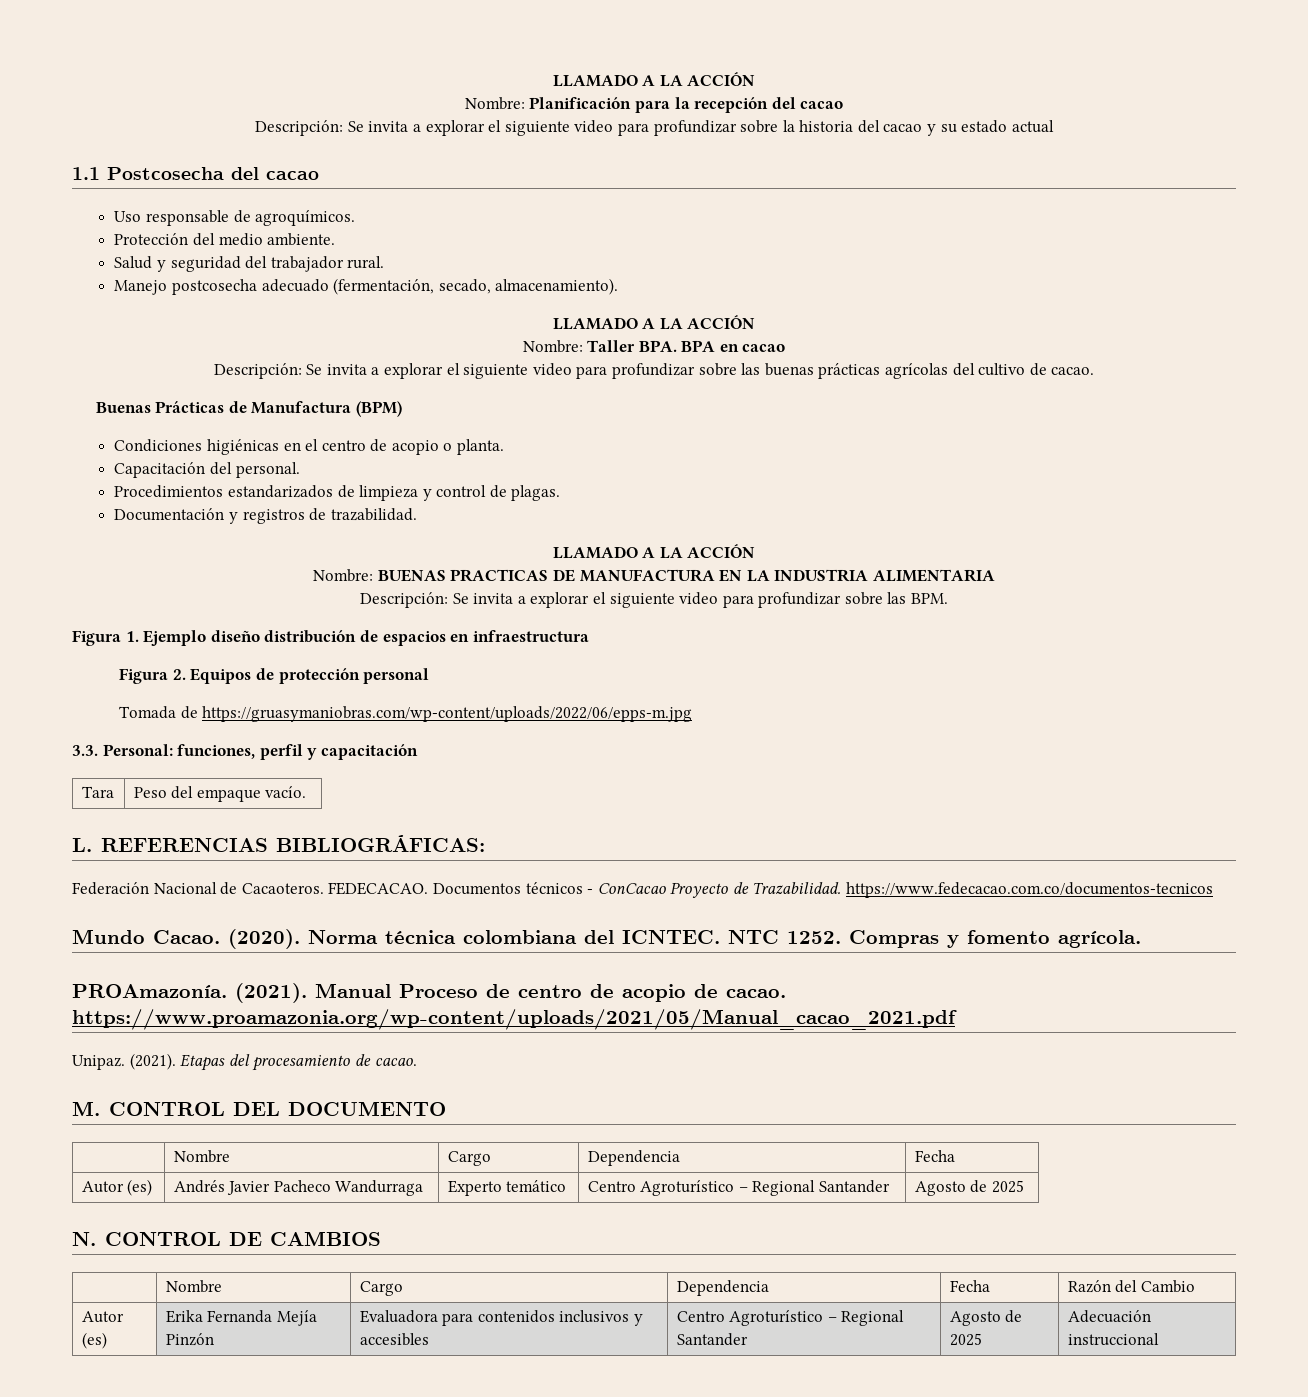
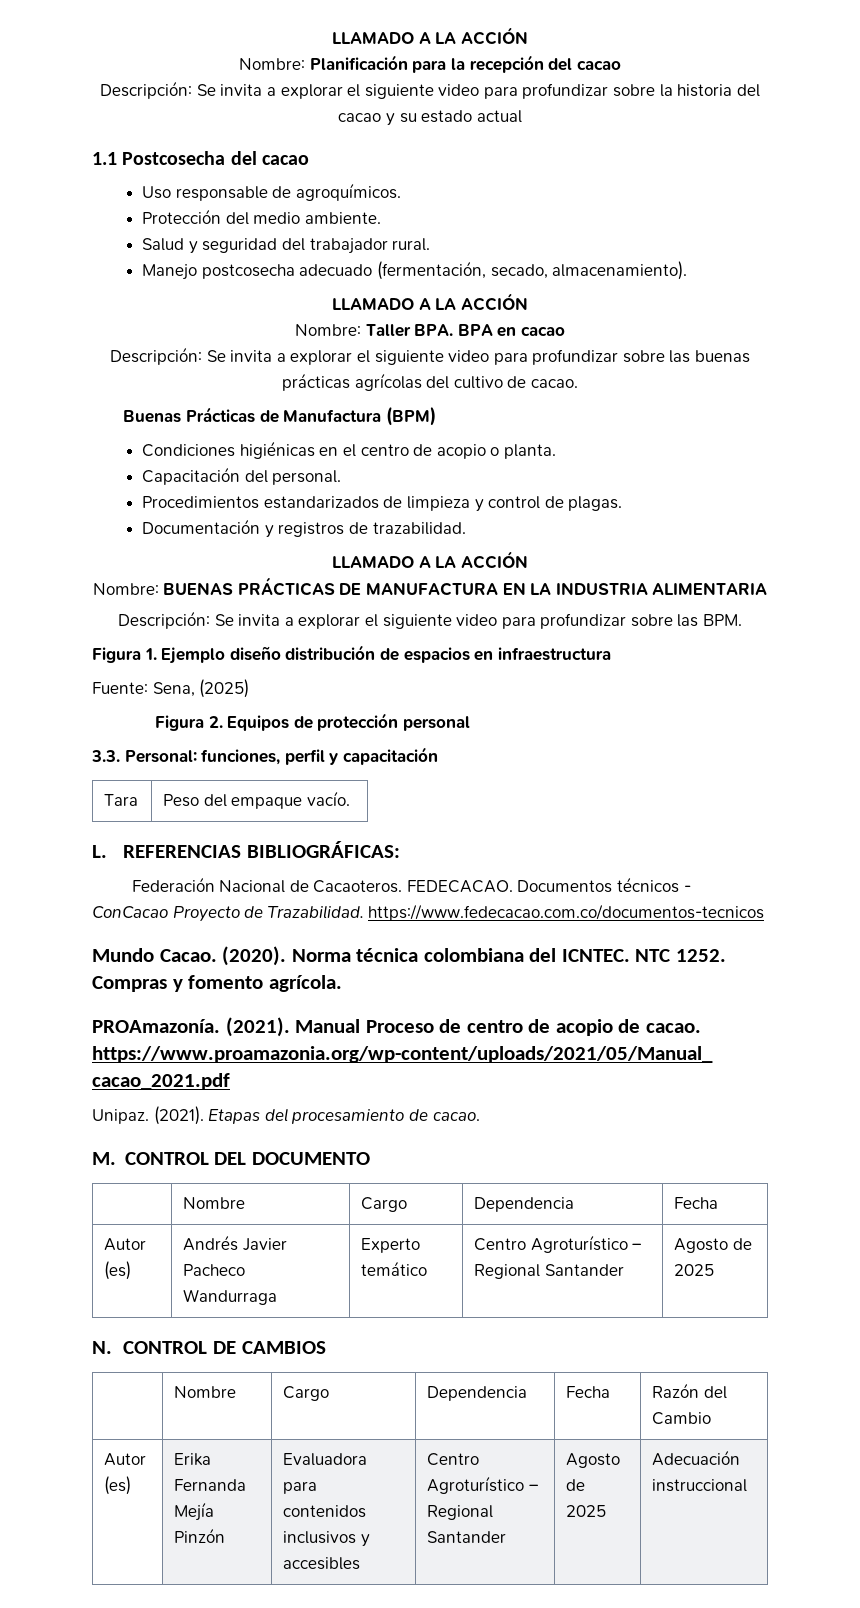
[450,569,549,582] PRACTICAS -> [237,577,335,596] PRÁCTICAS
(589, 636) none -> [92,679,250,698] // Fuente: Sena, (2025)
[119,706,693,722] // Tomada de https://gruasymaniobras.com/wp-content/uploads/2022/06/epps-m.jpg -> (470, 723) none

